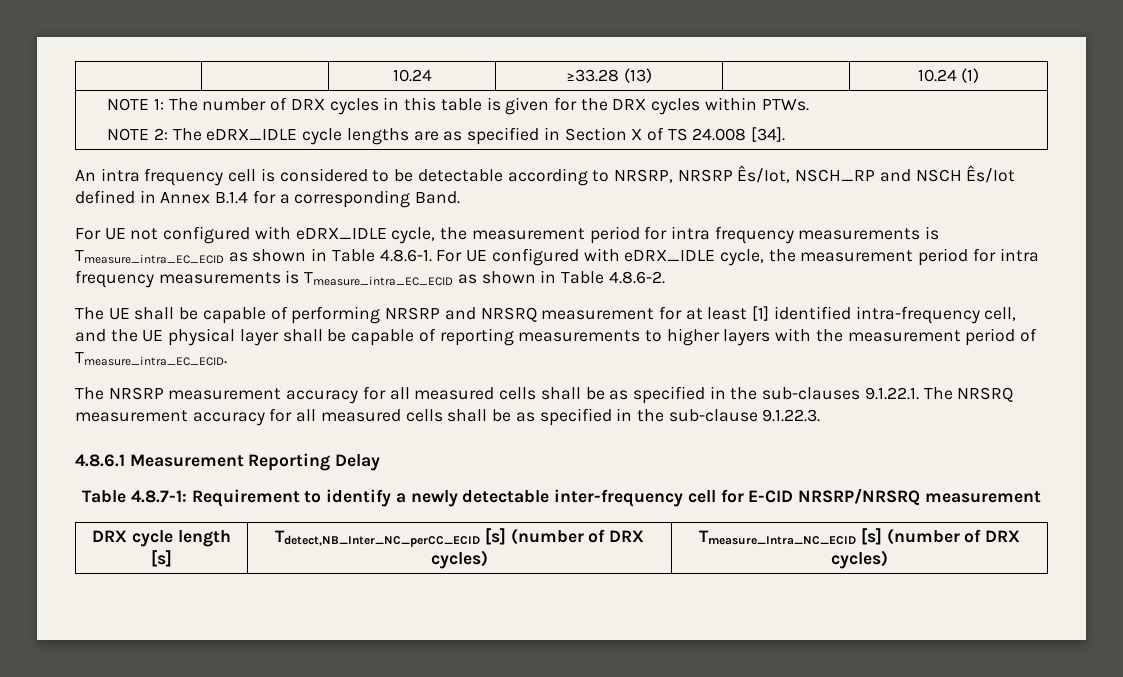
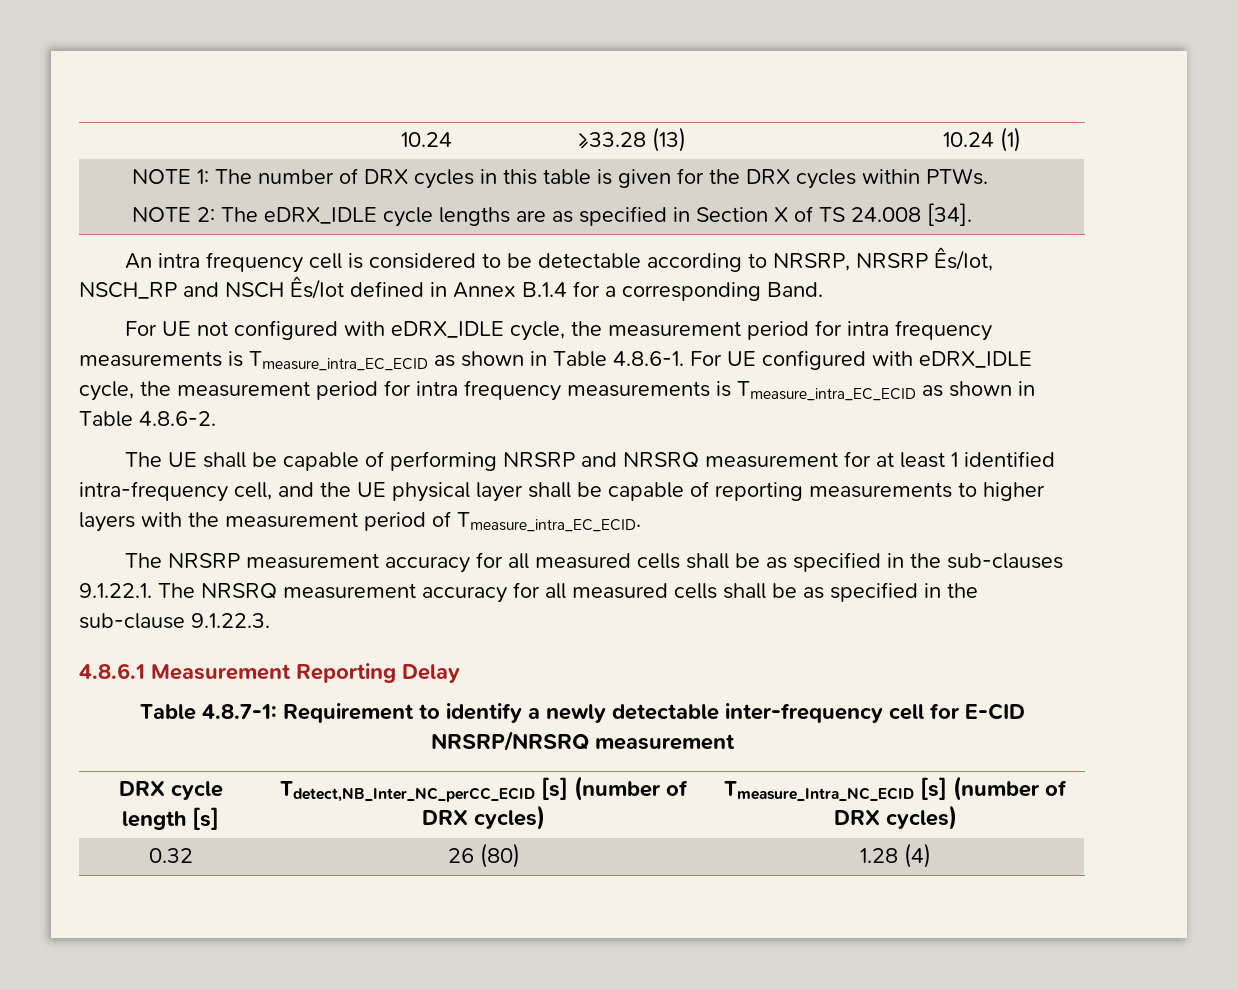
[752,306,770,321] [1] -> [950,452,958,467] 1
(888, 559) none -> [148,848,193,863] [447,843,520,868] [859,843,931,868] // 0.32 | 26 (80) | 1.28 (4)

